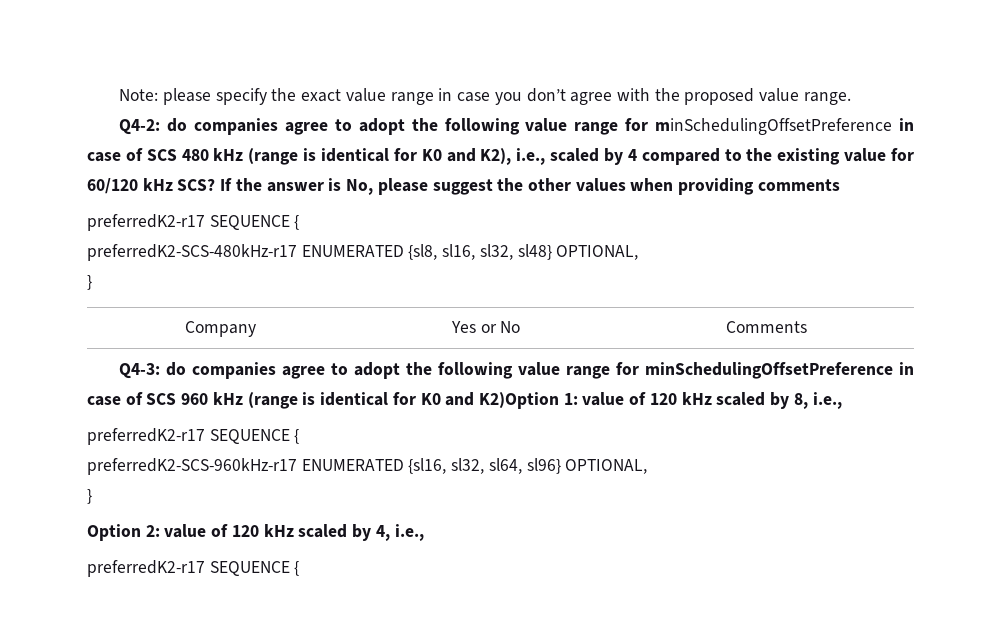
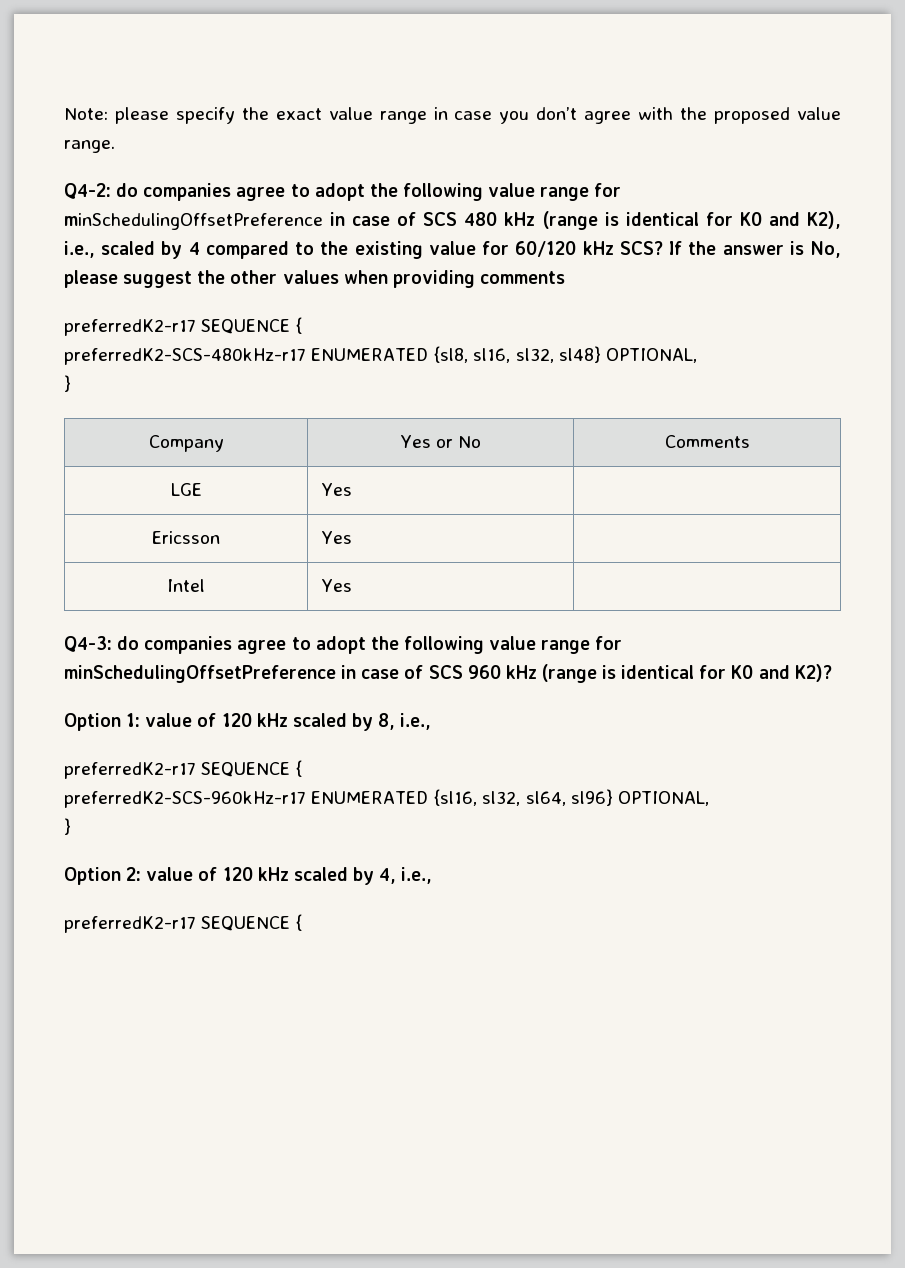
(807, 327) none -> [170,483,202,496] [321,483,353,496] [152,531,220,544] [321,531,353,544] [167,579,205,592] [321,579,353,592] // LGE | Yes | // Ericsson | Yes | // Intel | Yes |
[478,392,559,409] K2)Option -> [794,664,832,682] [64,713,121,731] K2)? // Option

